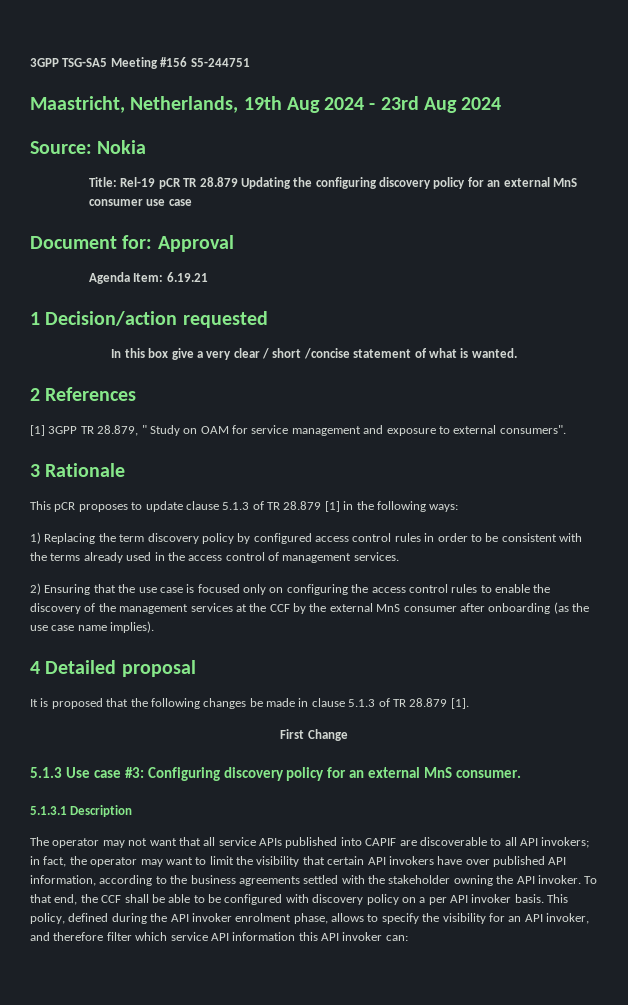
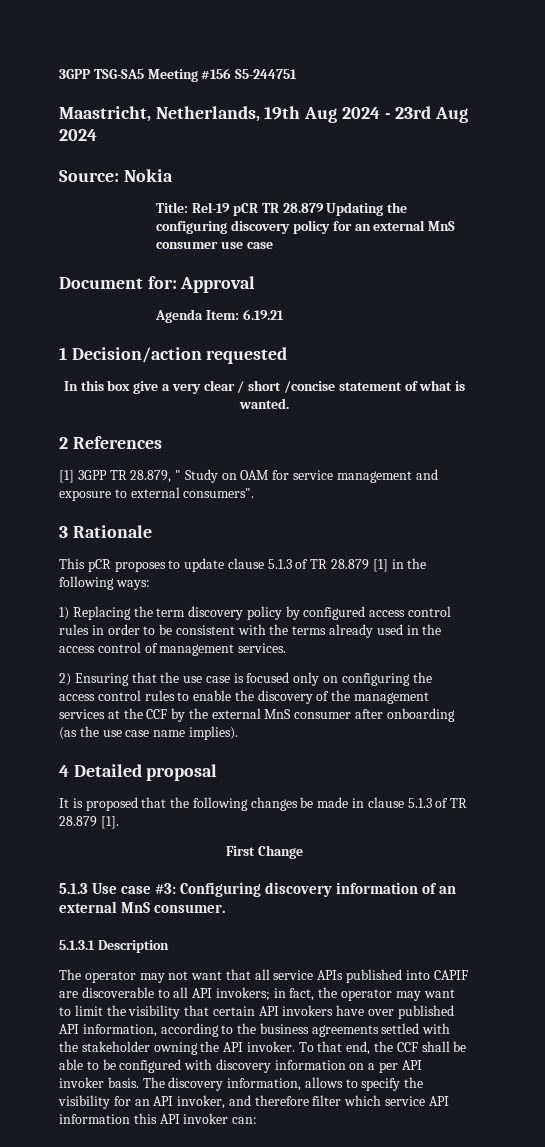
[286,767,347,781] policy for -> [336,882,438,894] information of
[366,894,399,905] policy -> [274,1060,346,1070] information
[547,894,569,903] [30,913,328,924] This policy, defined during the API invoker enrolment phase, -> [142,1077,302,1091] The discovery information,

